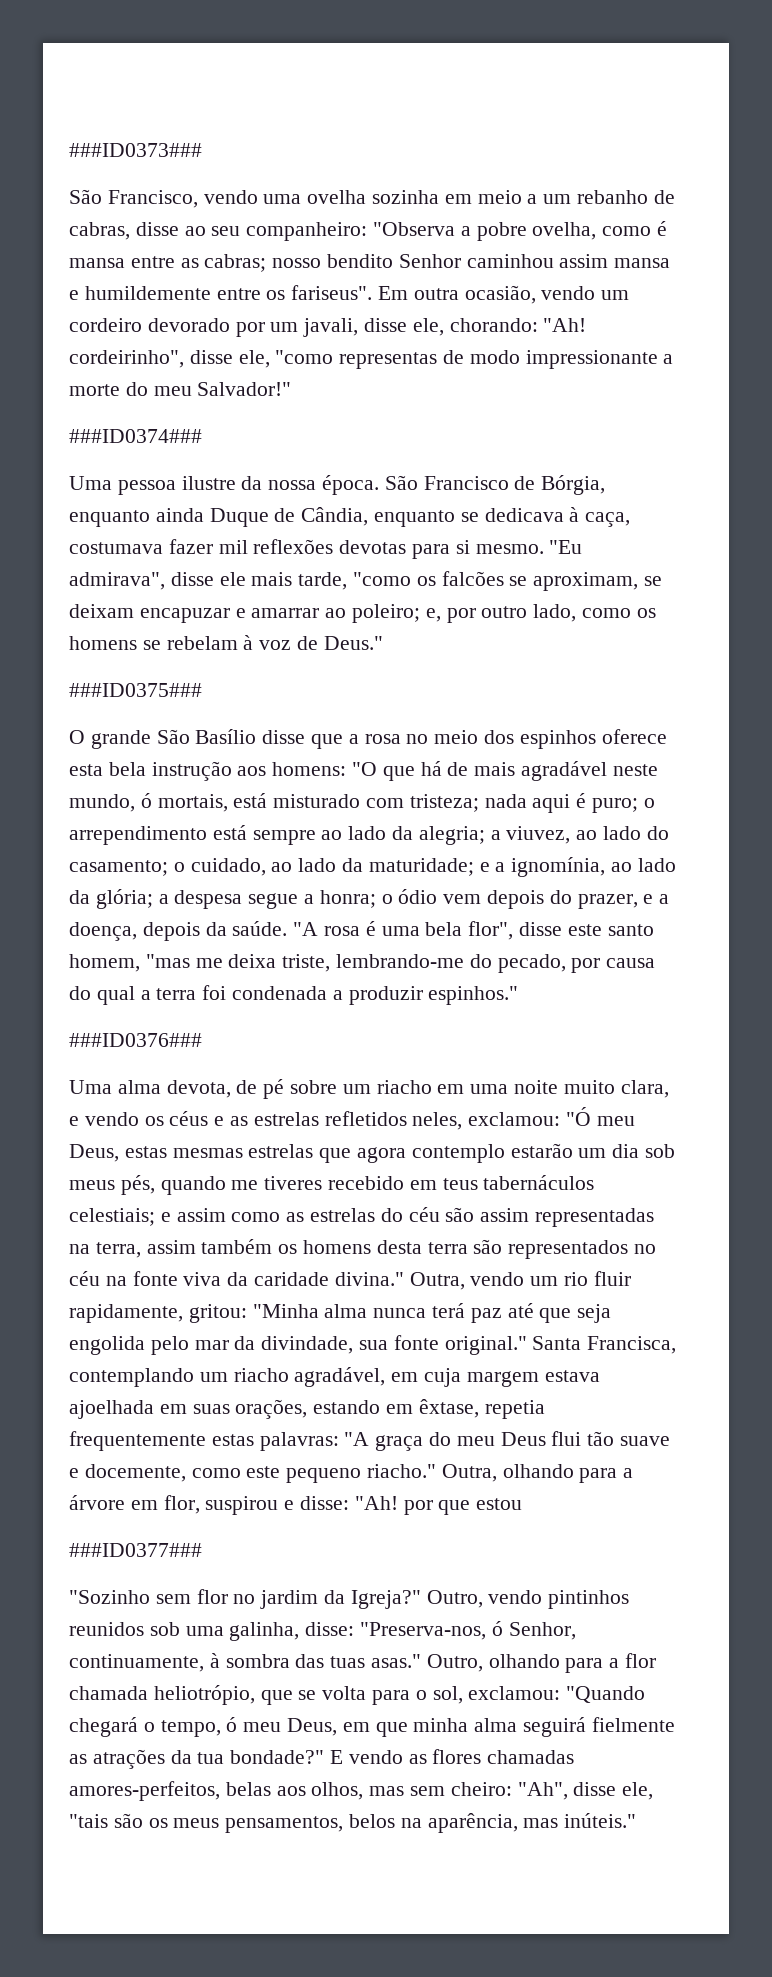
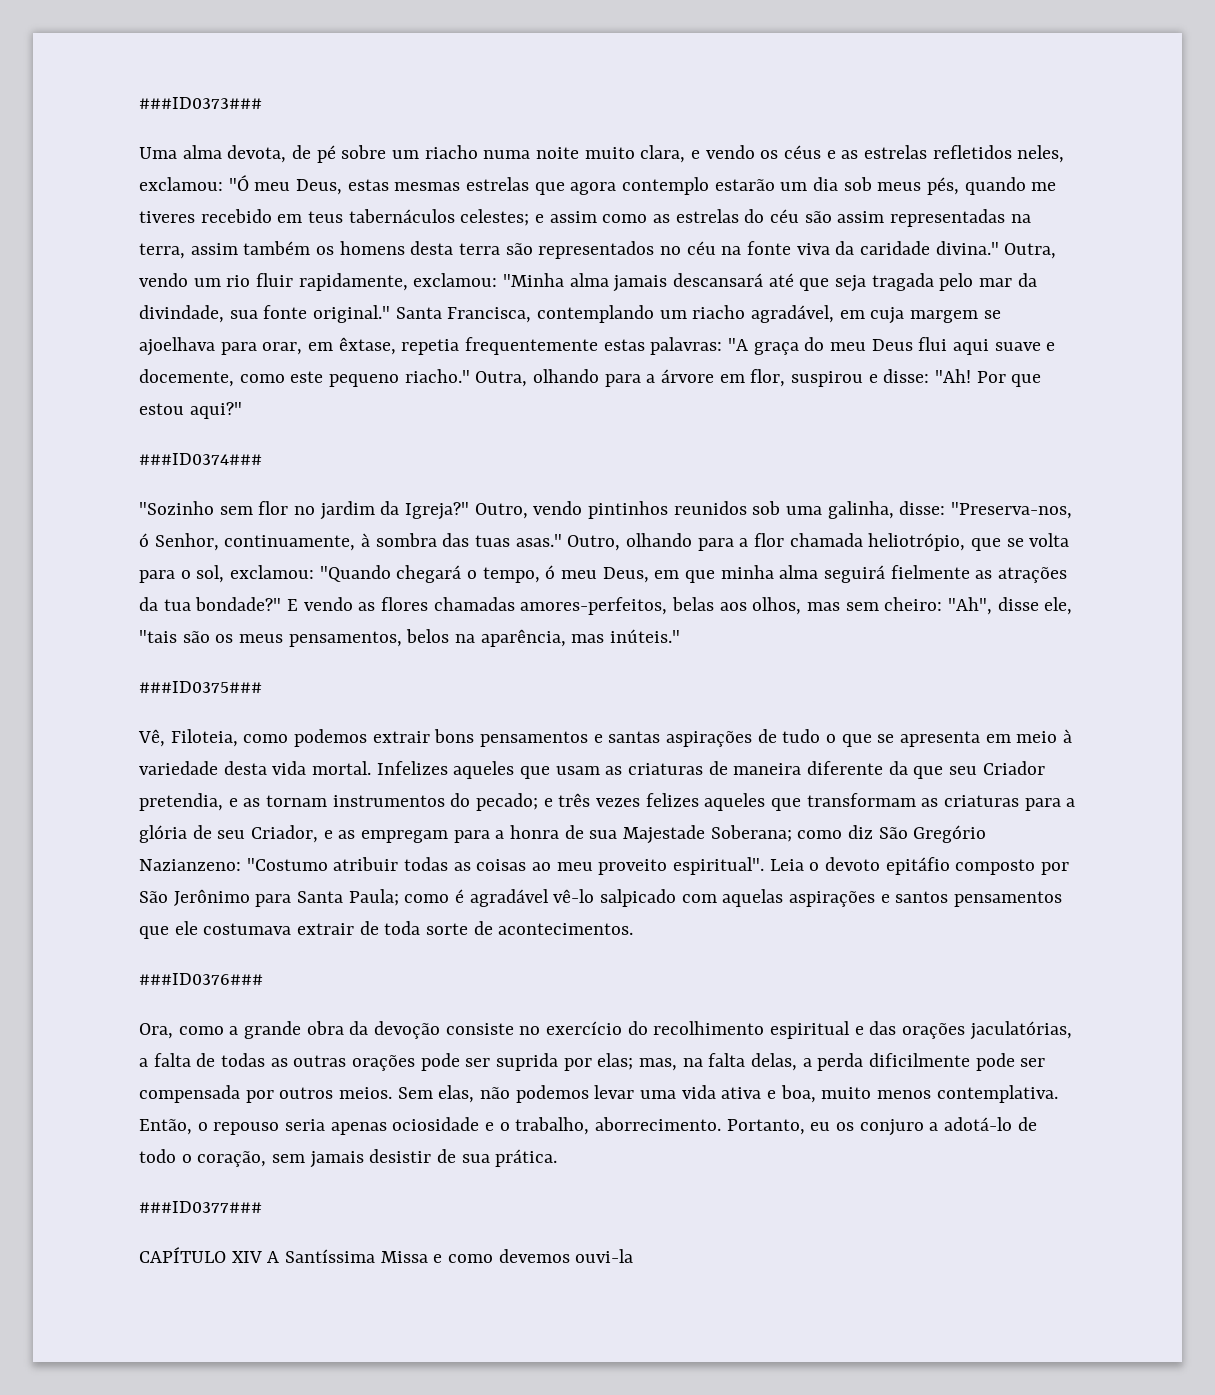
[69,189,675,208] [69,221,668,241] [69,254,671,272] [69,285,630,304] [69,318,587,337] [69,350,674,369] [69,382,292,396] [69,429,202,443] [69,475,606,495] [69,507,631,527] [69,539,583,559] [69,571,663,591] [69,604,656,623] [69,635,383,650] [69,683,202,697] [69,729,667,749] [69,761,658,781] [69,793,655,813] [69,825,669,845] [69,857,676,877] [69,889,670,909] [69,921,654,941] [69,954,656,973] [69,985,519,1005] [69,1033,202,1047] // São Francisco, vendo uma ovelha sozinha em meio a um rebanho de cabras, disse ao seu companheiro: "Observa a pobre ovelha, como é mansa entre as cabras; nosso bendito Senhor caminhou assim mansa e humildemente entre os fariseus". Em outra ocasião, vendo um cordeiro devorado por um javali, disse ele, chorando: "Ah! cordeirinho", disse ele, "como representas de modo impressionante a morte do meu Salvador!" // ###ID0374### // Uma pessoa ilustre da nossa época. São Francisco de Bórgia, enquanto ainda Duque de Cândia, enquanto se dedicava à caça, costumava fazer mil reflexões devotas para si mesmo. "Eu admirava", disse ele mais tarde, "como os falcões se aproximam, se deixam encapuzar e amarrar ao poleiro; e, por outro lado, como os homens se rebelam à voz de Deus." // ###ID0375### // O grande São Basílio disse que a rosa no meio dos espinhos oferece esta bela instrução aos homens: "O que há de mais agradável neste mundo, ó mortais, está misturado com tristeza; nada aqui é puro; o arrependimento está sempre ao lado da alegria; a viuvez, ao lado do casamento; o cuidado, ao lado da maturidade; e a ignomínia, ao lado da glória; a despesa segue a honra; o ódio vem depois do prazer, e a doença, depois da saúde. "A rosa é uma bela flor", disse este santo homem, "mas me deixa triste, lembrando-me do pecado, por causa do qual a terra foi condenada a produzir espinhos." // ###ID0376### -> (262, 103) none
[437,1084,509,1094] em uma -> [483,150,531,159] numa
[69,1208,155,1226] celestiais; -> [460,209,530,226] celestes;
[188,1304,247,1323] gritou: -> [413,273,498,287] exclamou:
[373,1303,502,1323] nunca terá paz -> [613,273,764,292] jamais descansará
[69,1336,145,1355] engolida -> [871,273,934,291] tragada
[544,1370,600,1382] [69,1399,381,1419] estava ajoelhada em suas orações, estando -> [983,310,1001,319] [139,337,303,356] se ajoelhava para orar,
[587,1431,615,1446] tão -> [953,339,990,355] aqui
[403,1500,433,1515] por -> [976,371,1006,383] Por
[69,1543,202,1557] // ###ID0377### -> [189,402,242,419] [139,453,262,465] aqui?" // ###ID0374###
(637, 1820) none -> [139,681,262,693] [138,729,1073,747] [139,761,1045,779] [139,793,1076,811] [139,825,987,844] [139,857,1070,875] [139,889,1063,907] [139,921,634,939] [139,973,263,985] [139,1021,1072,1040] [139,1053,1046,1071] [139,1085,1058,1103] [139,1117,1037,1136] [139,1149,558,1168] [139,1201,262,1213] [139,1247,634,1263] // ###ID0375### // Vê, Filoteia, como podemos extrair bons pensamentos e santas aspirações de tudo o que se apresenta em meio à variedade desta vida mortal. Infelizes aqueles que usam as criaturas de maneira diferente da que seu Criador pretendia, e as tornam instrumentos do pecado; e três vezes felizes aqueles que transformam as criaturas para a glória de seu Criador, e as empregam para a honra de sua Majestade Soberana; como diz São Gregório Nazianzeno: "Costumo atribuir todas as coisas ao meu proveito espiritual". Leia o devoto epitáfio composto por São Jerônimo para Santa Paula; como é agradável vê-lo salpicado com aquelas aspirações e santos pensamentos que ele costumava extrair de toda sorte de acontecimentos. // ###ID0376### // Ora, como a grande obra da devoção consiste no exercício do recolhimento espiritual e das orações jaculatórias, a falta de todas as outras orações pode ser suprida por elas; mas, na falta delas, a perda dificilmente pode ser compensada por outros meios. Sem elas, não podemos levar uma vida ativa e boa, muito menos contemplativa. Então, o repouso seria apenas ociosidade e o trabalho, aborrecimento. Portanto, eu os conjuro a adotá-lo de todo o coração, sem jamais desistir de sua prática. // ###ID0377### // CAPÍTULO XIV A Santíssima Missa e como devemos ouvi-la

